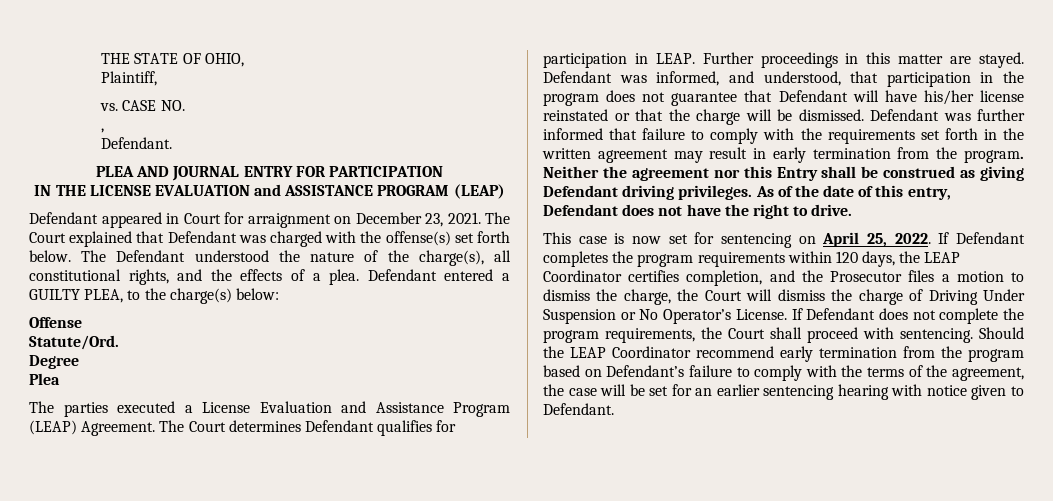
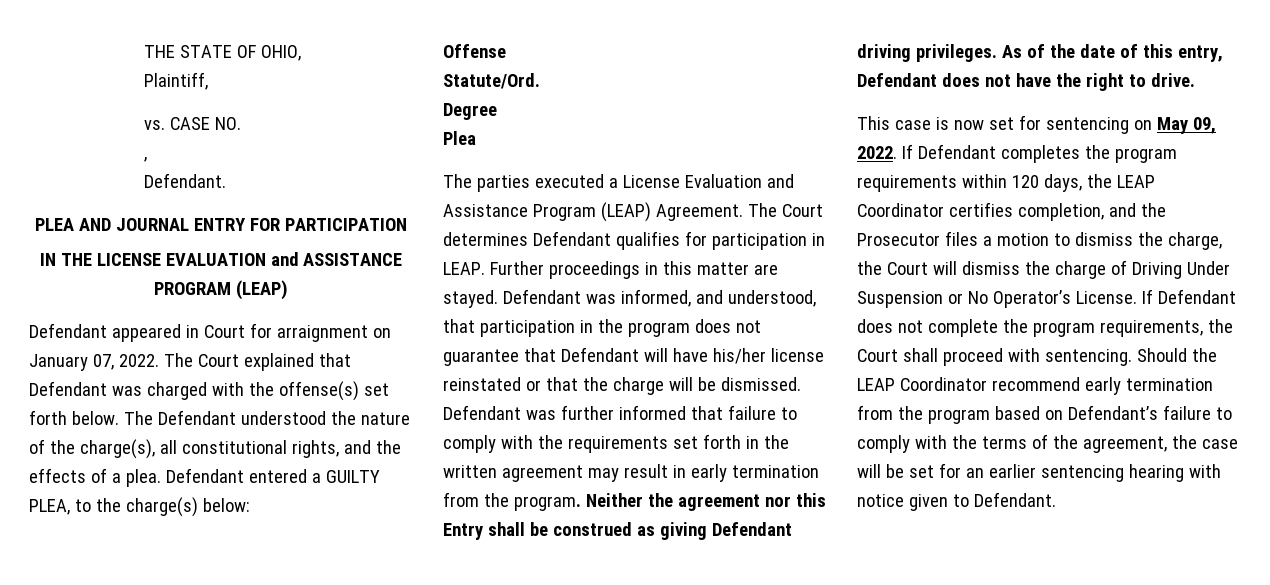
[355,212,481,227] December 23, 2021. -> [29,354,159,371] January 07, 2022.
[822,232,887,247] April 25, -> [1156,117,1216,134] May 09,

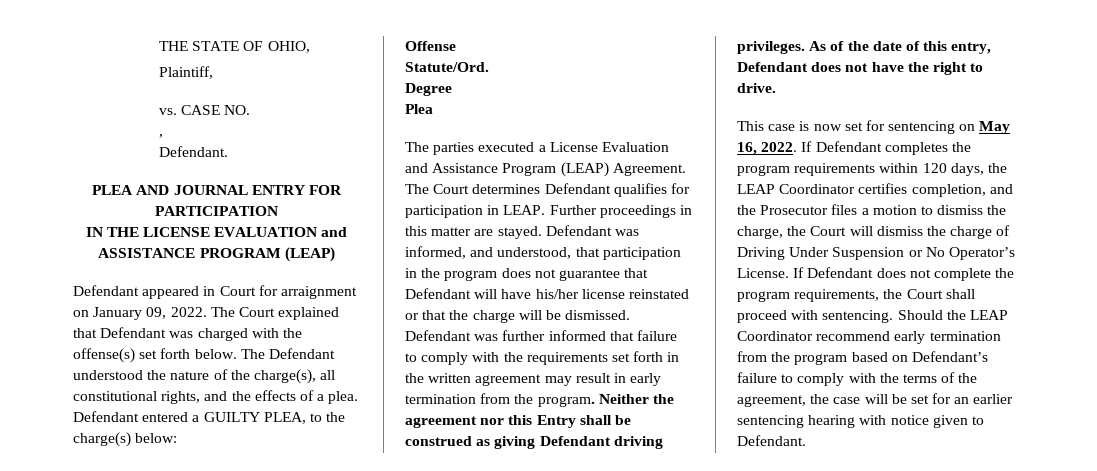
[92,354,114,370] 07, -> [146,307,167,319] 09,
[1192,117,1216,134] 09, -> [737,142,757,155] 16,

